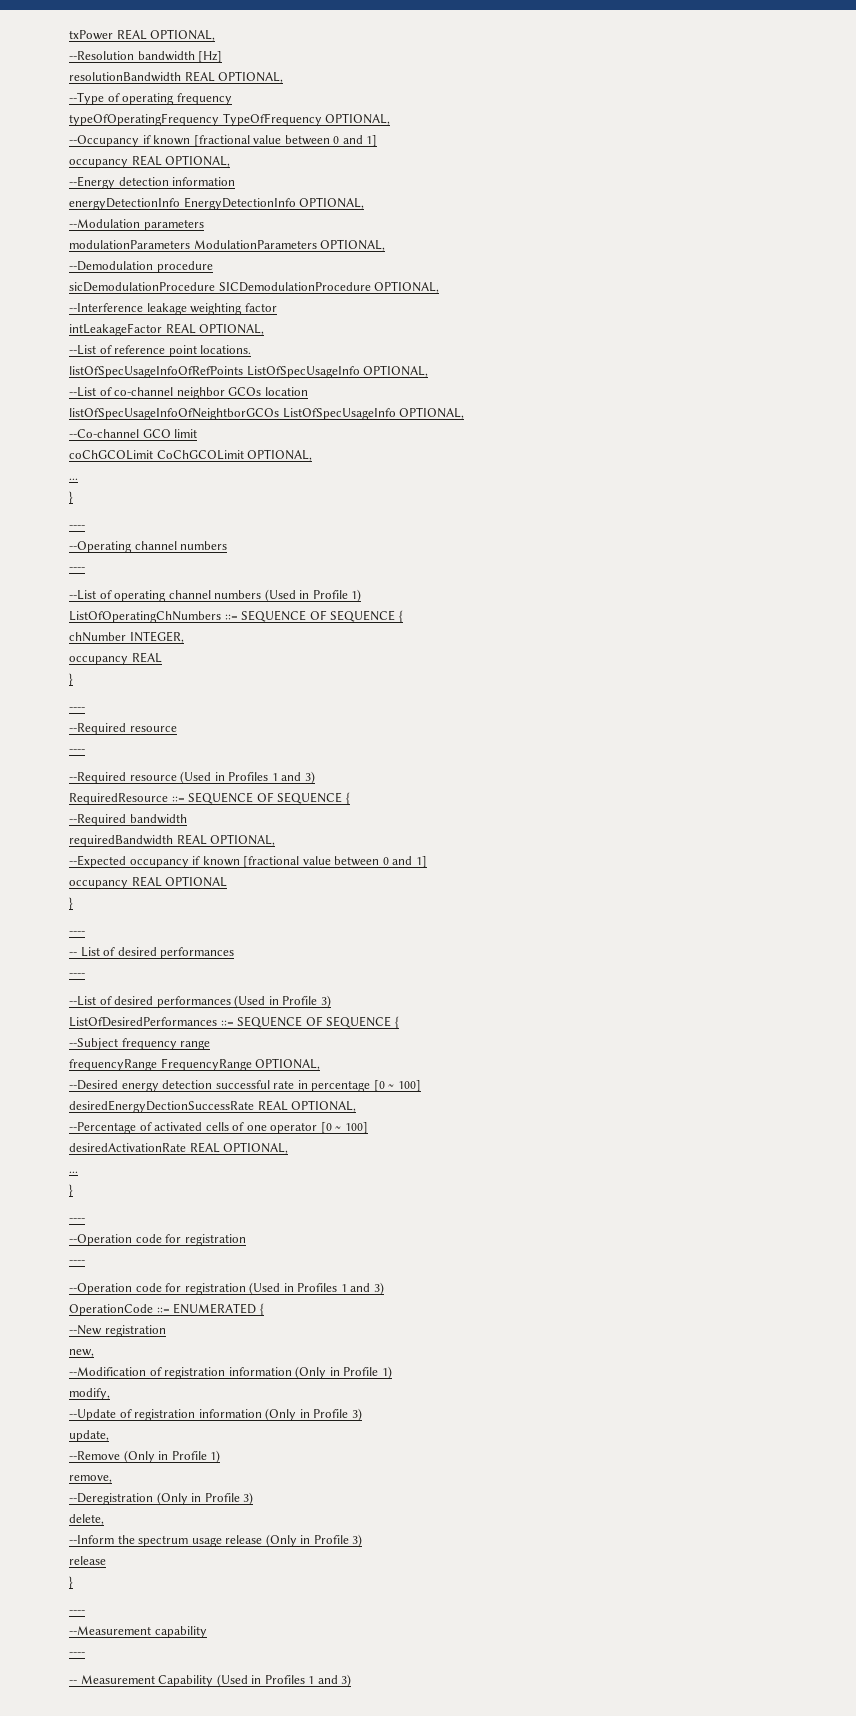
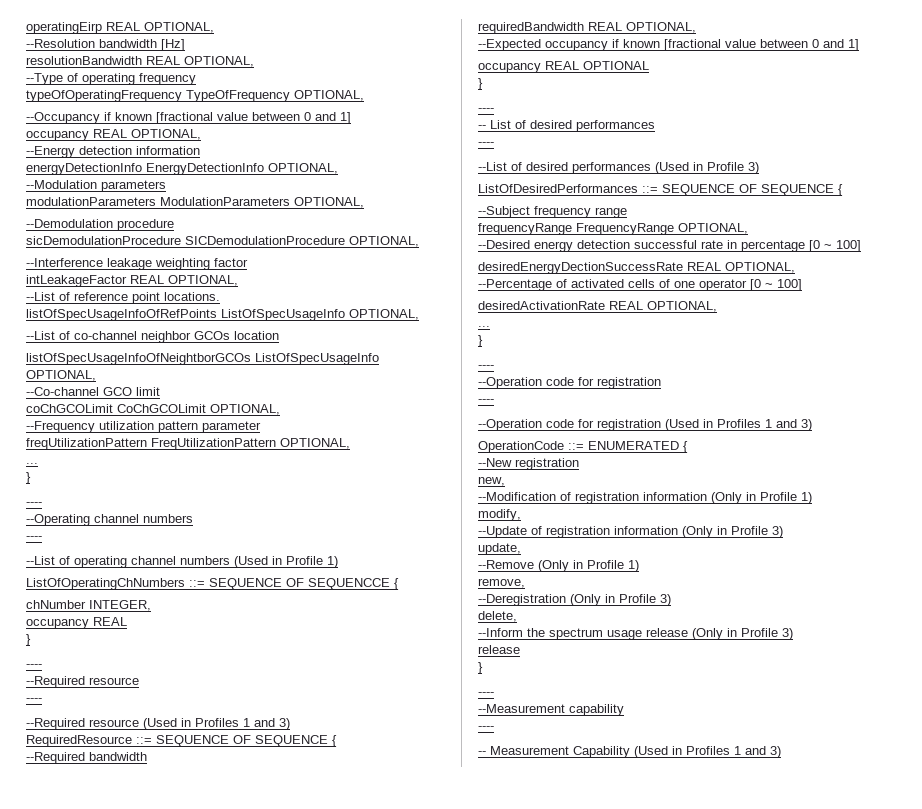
[69,30,113,40] txPower -> [26,22,102,34] operatingEirp
(313, 455) none -> [26,421,261,433] [26,438,350,450] // --Frequency utilization pattern parameter // freqUtilizationPattern FreqUtilizationPattern OPTIONAL,
[330,610,396,622] SEQUENCE -> [308,578,390,590] SEQUENCCE

